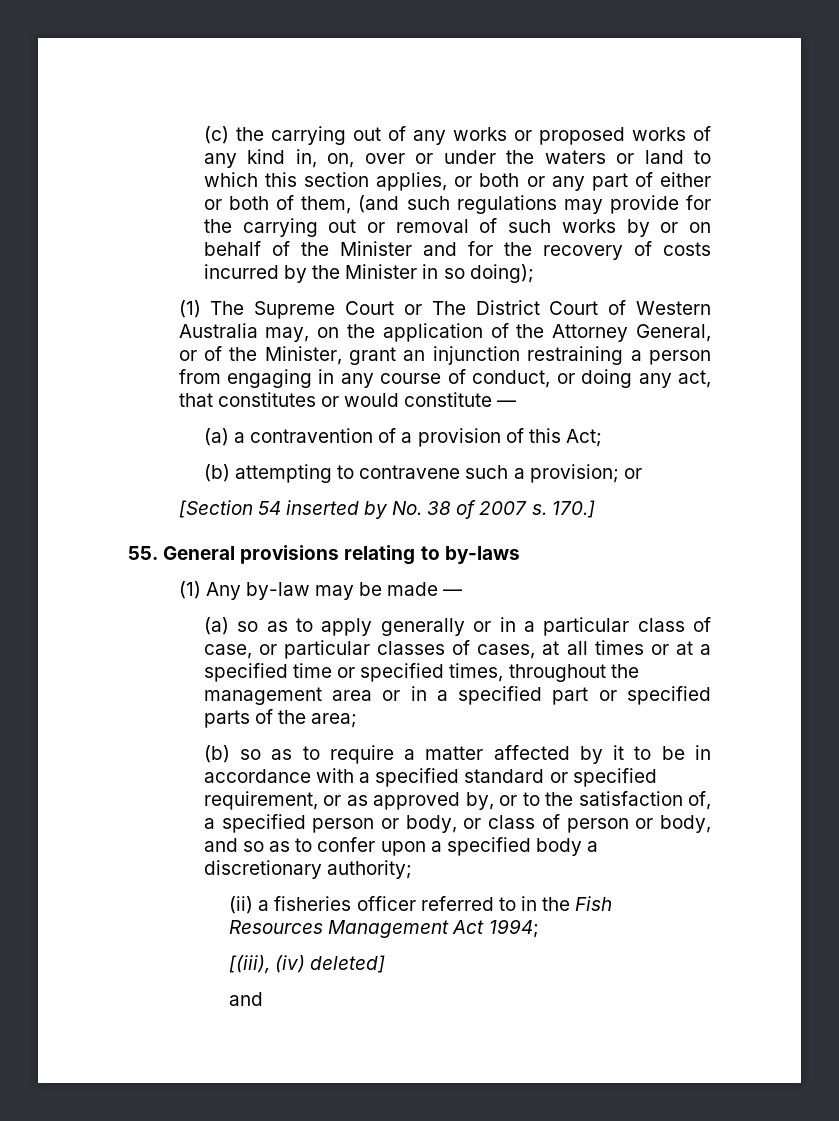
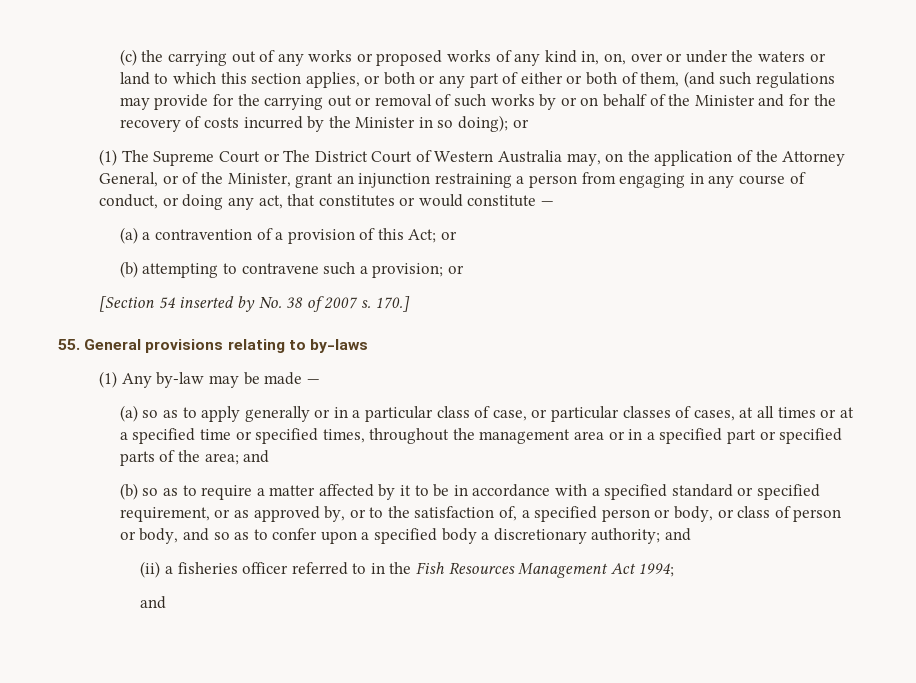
(534, 273) none -> [512,119,529,128] or
(602, 438) none -> [441,231,458,240] or
(358, 720) none -> [243,450,270,463] and
(412, 869) none -> [664,528,691,541] and
[229,955,386,974] // [(iii), (iv) deleted] -> (675, 570) none

